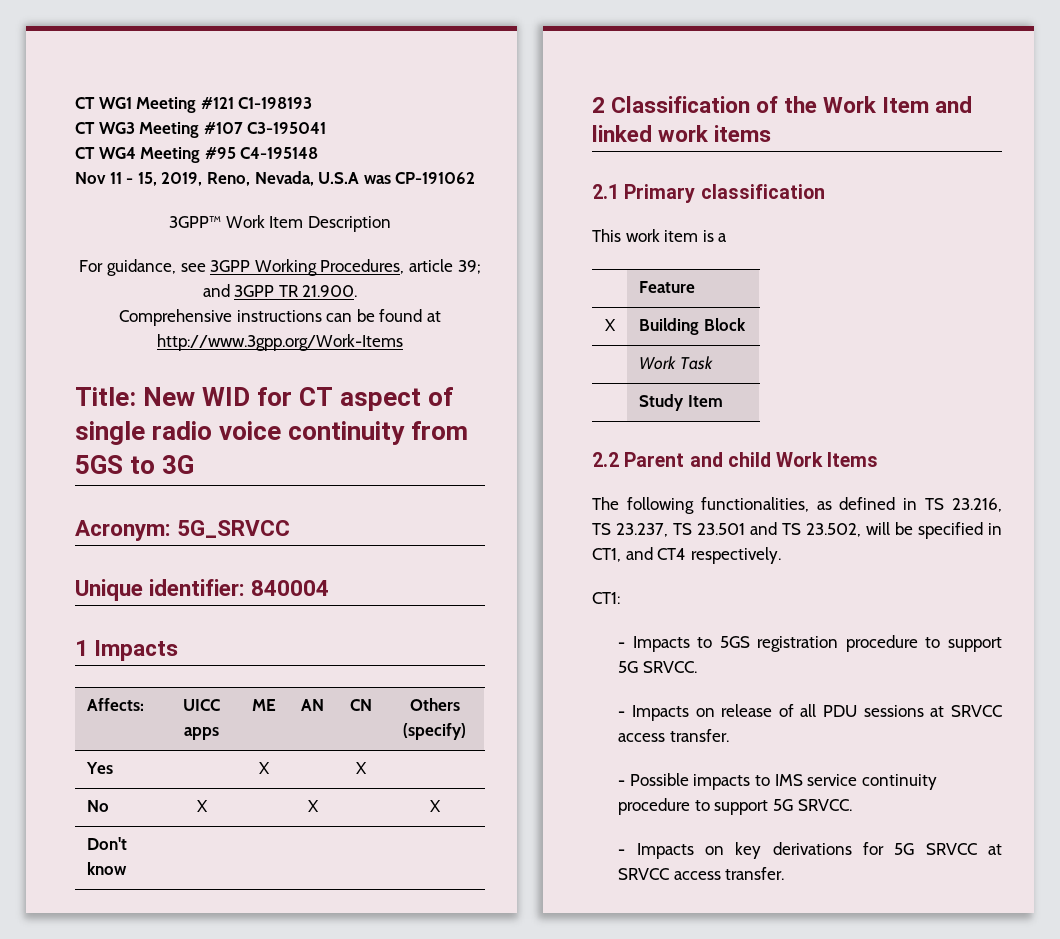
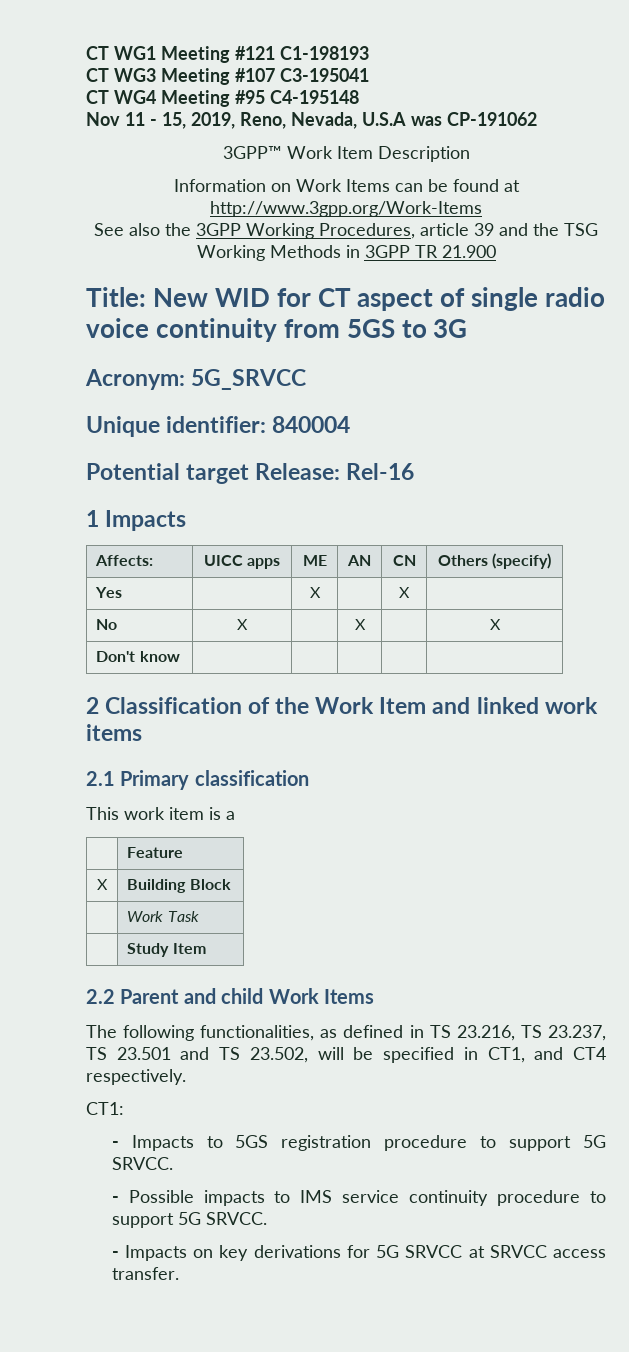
[79,259,481,276] [202,284,358,297] [119,309,322,326] For guidance, see 3GPP Working Procedures, article 39; and 3GPP TR 21.900. // Comprehensive instructions -> [173,179,390,192] Information on Work Items
(404, 342) none -> [94,223,598,239] [196,245,496,261] // See also the 3GPP Working Procedures, article 39 and the TSG Working Methods in 3GPP TR 21.900
(330, 588) none -> [86,463,415,484] // Potential target Release: Rel-16
[618,704,1002,721] [618,729,729,742] // - Impacts on release of all PDU sessions at SRVCC access transfer. -> (173, 1163) none

